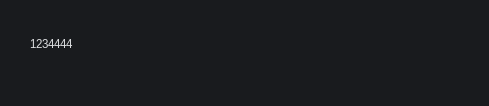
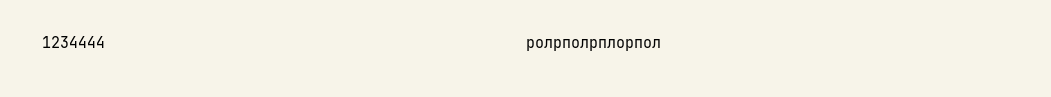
(73, 43) none -> [526,39,661,51] // ролрполрплорпол

